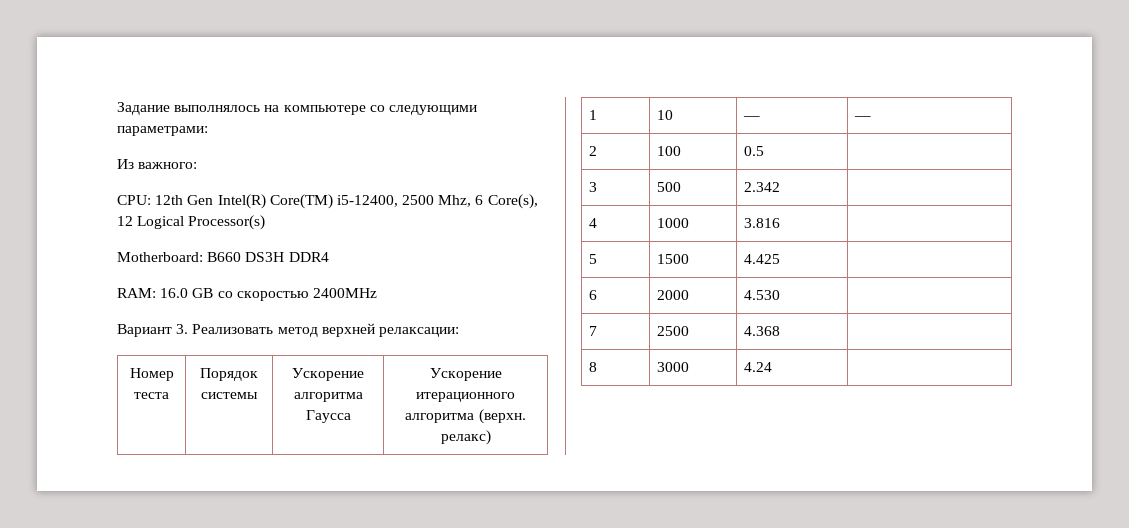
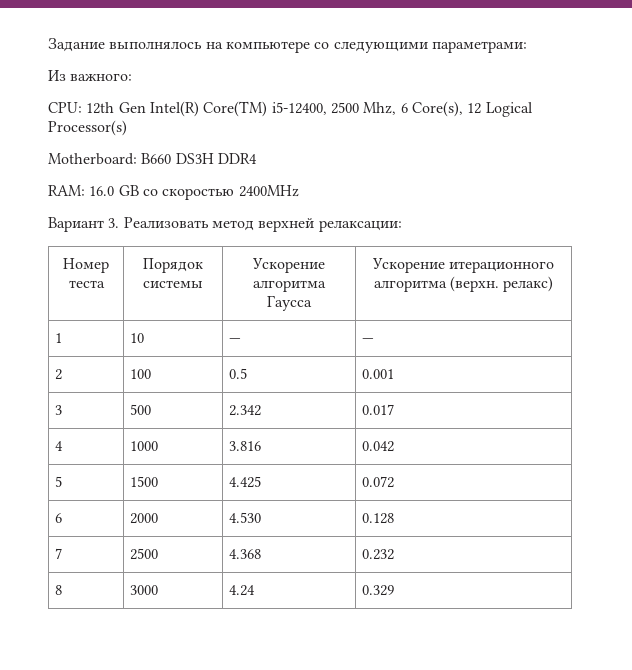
(765, 151) none -> [361,369,394,379] 0.001
(781, 187) none -> [361,404,394,415] 0.017
(781, 223) none -> [361,441,394,452] 0.042
(781, 259) none -> [361,476,394,488] 0.072
(781, 295) none -> [361,513,394,524] 0.128
(781, 331) none -> [361,549,394,560] 0.232
(773, 367) none -> [361,585,394,596] 0.329

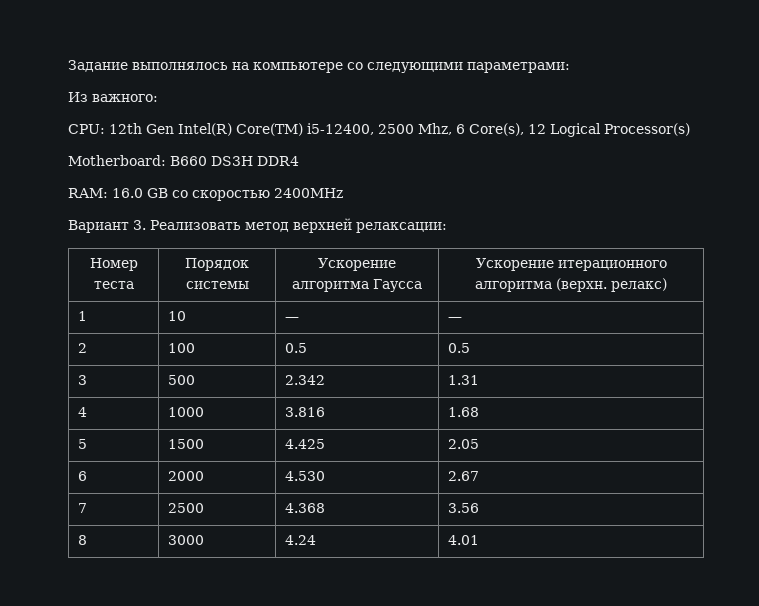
[361,369,394,379] 0.001 -> [447,343,470,353] 0.5
[361,404,394,415] 0.017 -> [447,375,479,385] 1.31
[361,441,394,452] 0.042 -> [447,407,479,417] 1.68
[361,476,394,488] 0.072 -> [447,439,479,449] 2.05
[361,513,394,524] 0.128 -> [447,471,479,481] 2.67
[361,549,394,560] 0.232 -> [447,503,479,513] 3.56
[361,585,394,596] 0.329 -> [447,535,479,545] 4.01

